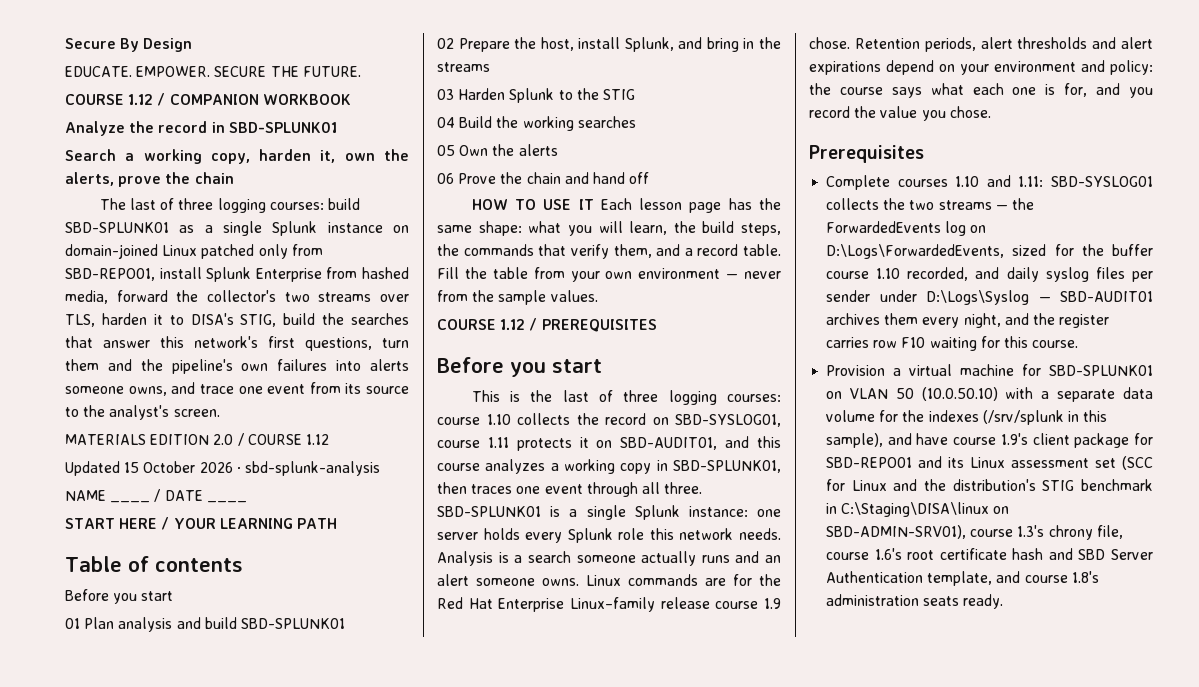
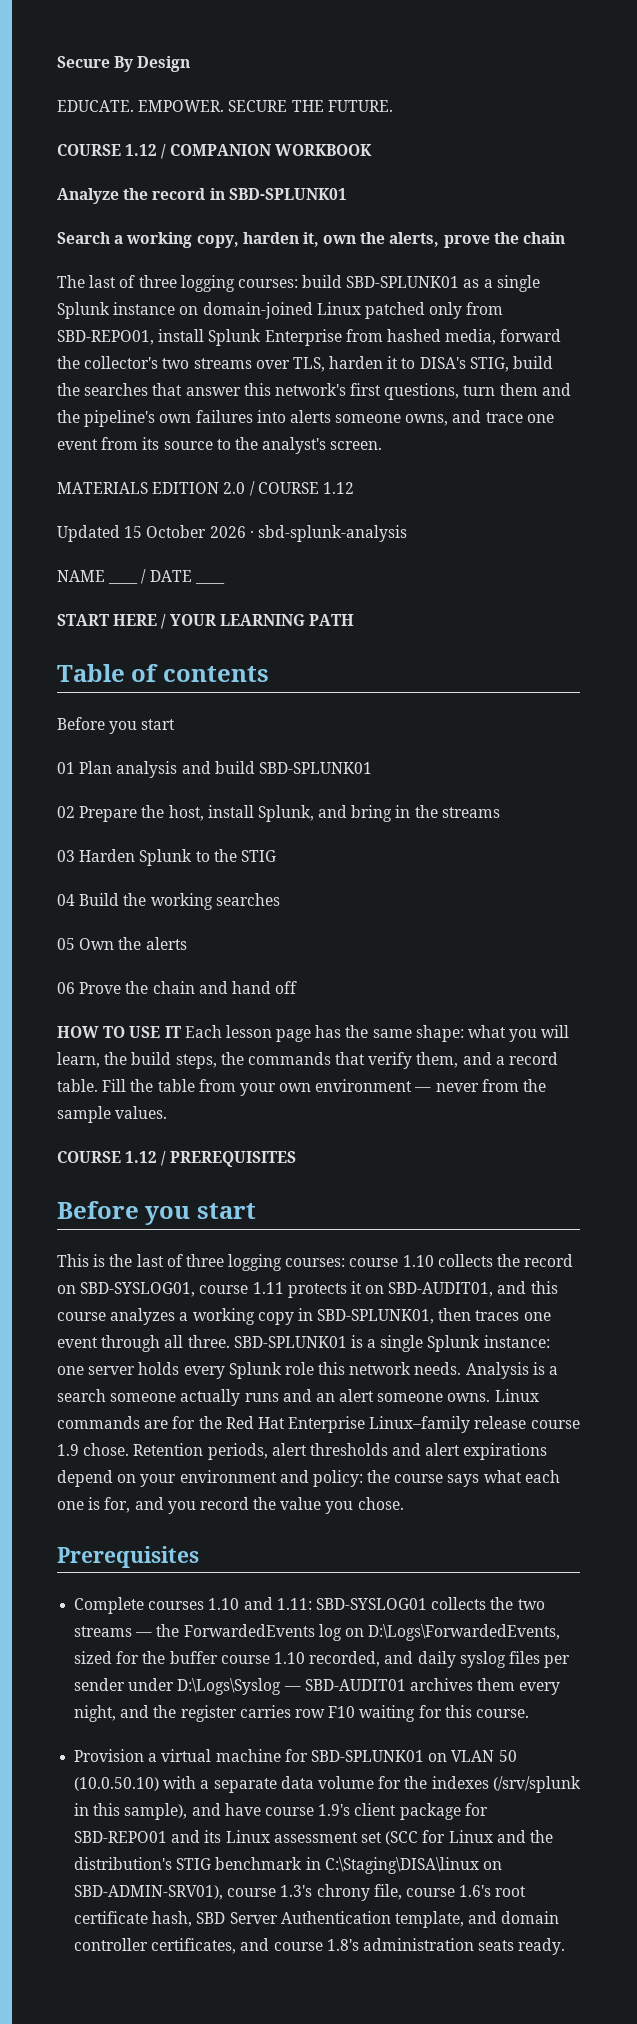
[1012,548,1073,560] hash and -> [152,1911,193,1927] hash,
(1021, 577) none -> [501,1911,560,1924] [74,1938,270,1954] domain controller certificates, and

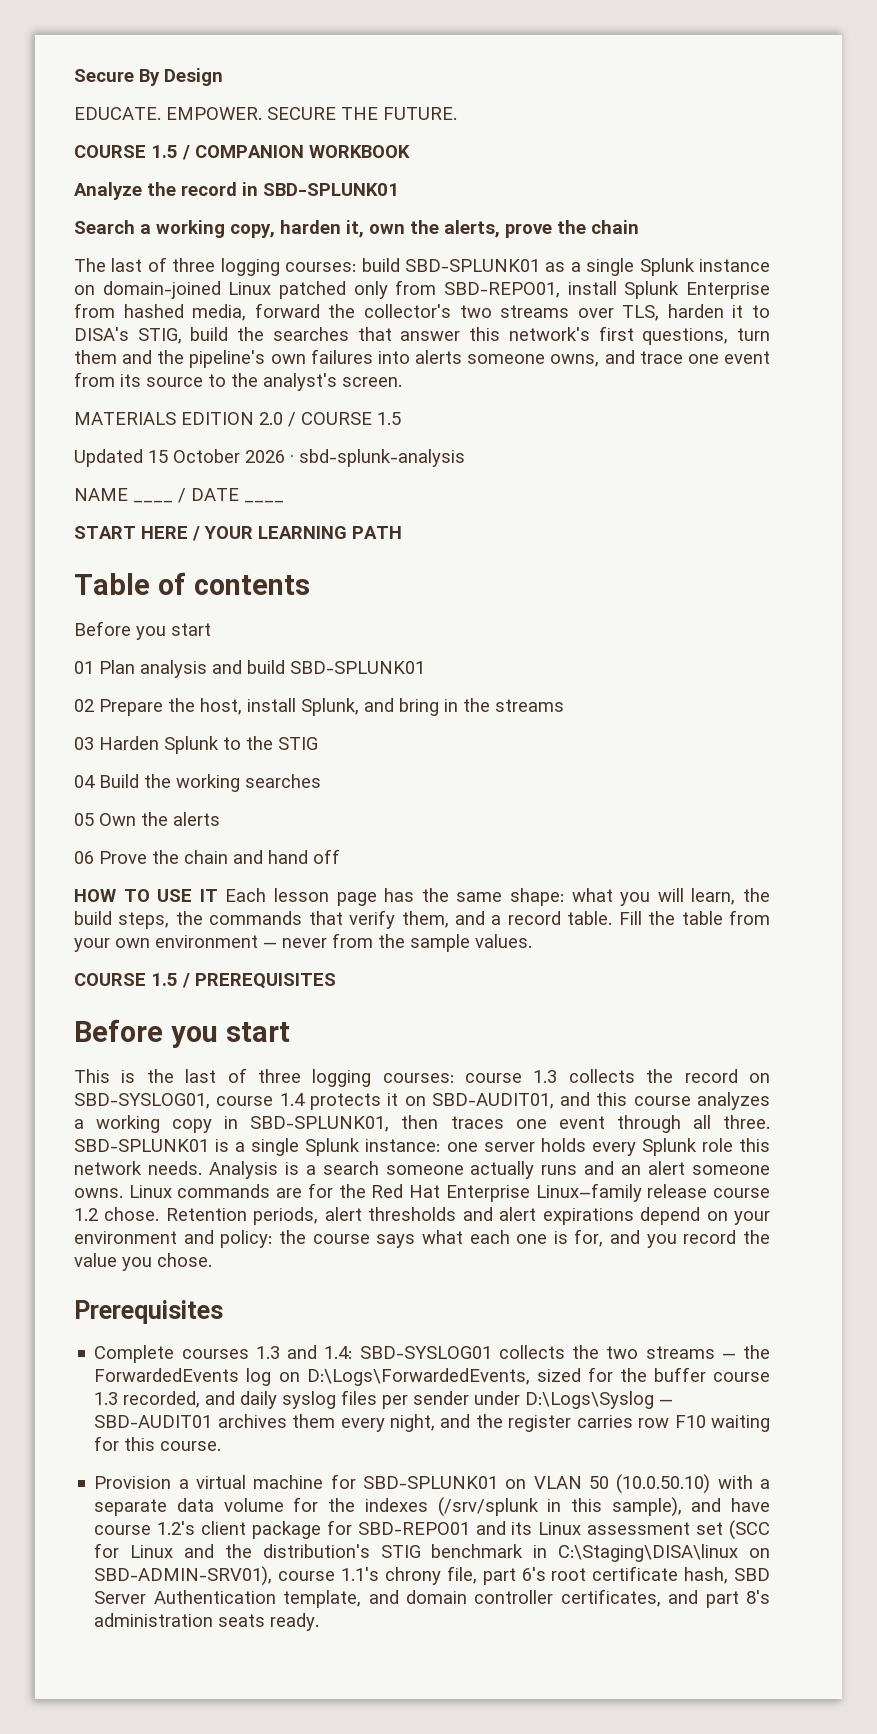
[125,144,158,156] 1.12 -> [151,145,178,158] 1.5
[322,482,354,494] 1.12 -> [377,412,401,425] 1.5
[125,1151,158,1163] 1.12 -> [151,973,178,986] 1.5
[402,1255,434,1267] 1.10 -> [533,1070,558,1083] 1.3
[252,1282,284,1294] 1.11 -> [279,1093,305,1106] 1.4
[57,1444,79,1456] 1.9 -> [74,1208,98,1221] 1.2
[208,1597,312,1610] 1.10 and 1.11: -> [255,1345,353,1359] 1.3 and 1.4:
[273,1652,305,1664] 1.10 -> [94,1392,119,1405] 1.3
[318,1804,351,1816] 1.9's -> [157,1521,196,1535] 1.2's
[280,1885,313,1897] 1.3's -> [341,1567,380,1581] 1.1's
[405,1885,492,1897] course 1.6's -> [482,1567,546,1585] part 6's
[273,1939,359,1951] course 1.8's -> [705,1590,770,1608] part 8's

